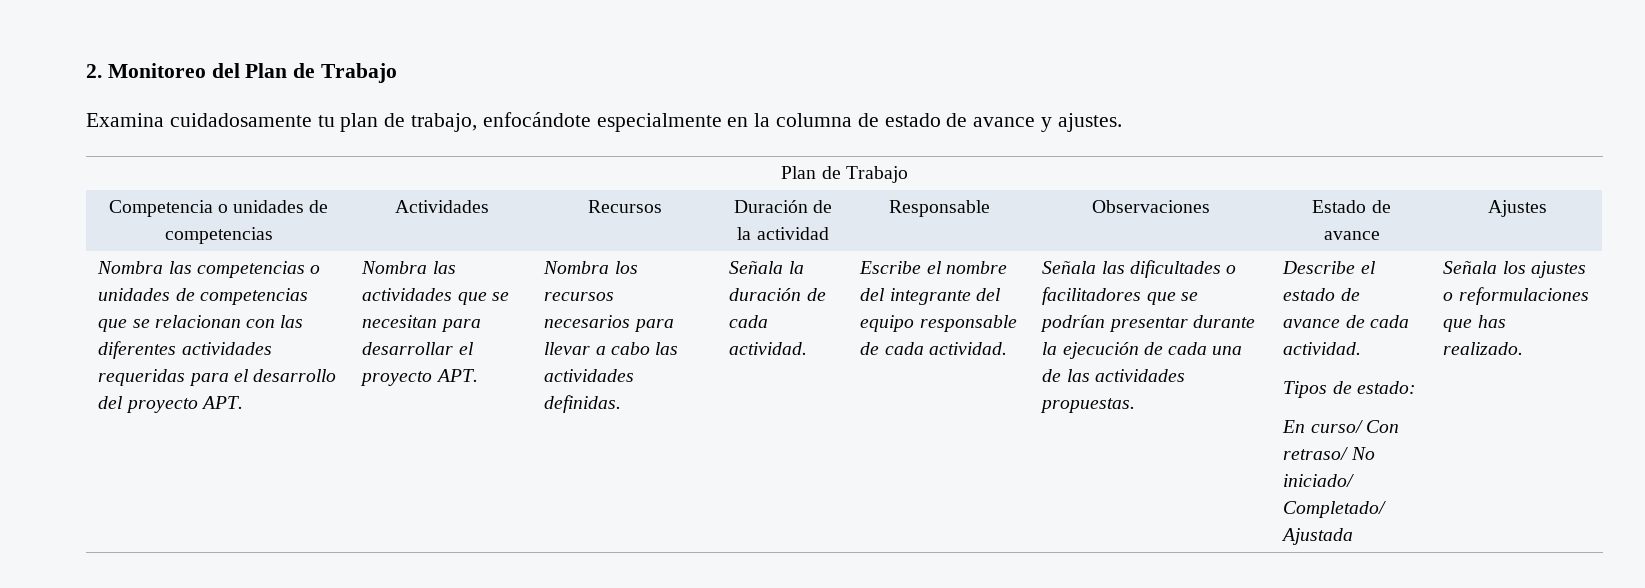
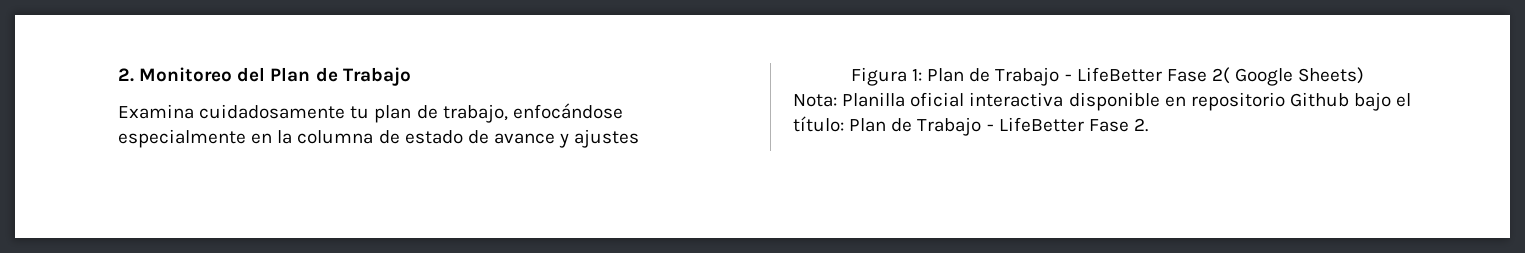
[482,112,591,127] enfocándote -> [512,103,623,119] enfocándose
[1057,113,1122,132] [781,166,908,183] [108,200,329,217] [164,227,273,244] [394,200,489,213] [588,200,662,213] [733,200,833,213] [737,227,829,240] [889,200,990,217] [1092,200,1210,213] [1312,200,1391,213] [1323,231,1380,240] [1487,200,1547,217] [97,261,321,278] [98,288,308,305] [98,315,304,332] [98,341,272,359] [98,369,337,386] [98,396,243,413] [361,261,456,274] [362,288,509,305] [362,315,481,332] [362,342,473,355] [360,369,478,386] [543,261,638,274] [544,292,615,301] [544,315,674,332] [544,342,679,355] [544,369,635,382] [544,395,622,413] [729,261,804,274] [729,288,826,301] [729,315,769,328] [729,342,808,355] [859,261,1007,274] [860,288,1000,305] [860,315,1017,332] [860,342,1007,355] [1042,260,1237,278] [1042,287,1198,305] [1040,315,1255,332] [1042,342,1243,359] [1042,369,1185,382] [1040,398,1136,413] [1282,261,1375,274] [1283,288,1360,301] [1283,315,1409,328] [1283,342,1362,355] [1283,381,1416,398] [1282,420,1399,433] [1283,447,1375,460] [1283,474,1355,487] [1283,501,1387,518] [1281,528,1354,545] [1443,261,1586,278] [1443,287,1589,305] [1443,315,1506,332] [1443,342,1524,355] ajustes. // Plan de Trabajo // Competencia o unidades de competencias | Actividades | Recursos | Duración de la actividad | Responsable | Observaciones | Estado de avance | Ajustes // Nombra las competencias o unidades de competencias que se relacionan con las diferentes actividades requeridas para el desarrollo del proyecto APT. | Nombra las actividades que se necesitan para desarrollar el proyecto APT. | Nombra los recursos necesarios para llevar a cabo las actividades definidas. | Señala la duración de cada actividad. | Escribe el nombre del integrante del equipo responsable de cada actividad. | Señala las dificultades o facilitadores que se podrían presentar durante la ejecución de cada una de las actividades propuestas. | Describe el estado de avance de cada actividad. // Tipos de estado: // En curso/ Con retraso/ No iniciado/ Completado/ Ajustada | Señala los ajustes o reformulaciones que has realizado. -> [574,129,640,148] [850,67,1365,86] [793,92,1412,111] [793,116,1148,136] ajustes // Figura 1: Plan de Trabajo - LifeBetter Fase 2( Google Sheets) // Nota: Planilla oficial interactiva disponible en repositorio Github bajo el título: Plan de Trabajo - LifeBetter Fase 2.

